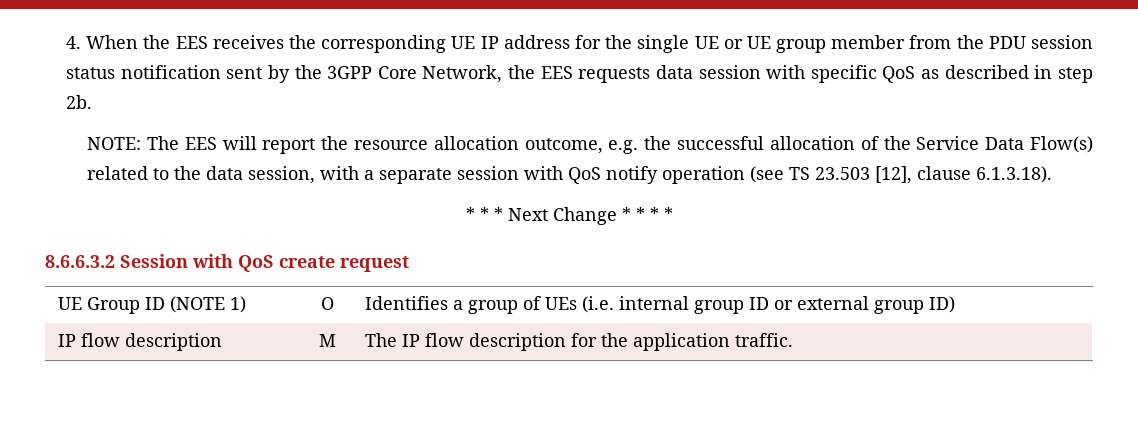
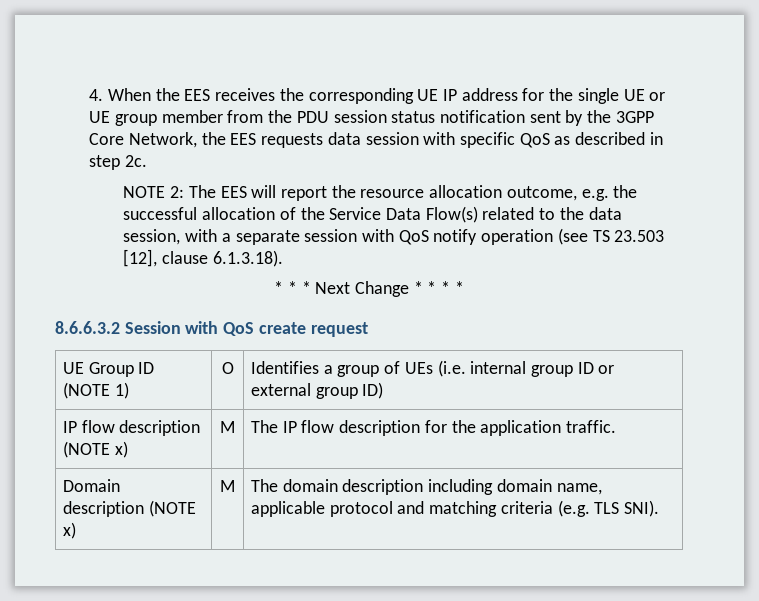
[66,95,93,109] [87,137,142,150] 2b. // NOTE: -> [124,155,147,167] [123,186,185,198] 2c. // NOTE 2:
(222, 342) none -> [62,441,128,458] (NOTE x)
(793, 340) none -> [62,479,120,492] [62,500,196,517] [62,522,76,539] [220,480,235,492] [250,479,602,495] [250,500,659,517] // Domain description (NOTE x) | M | The domain description including domain name, applicable protocol and matching criteria (e.g. TLS SNI).

